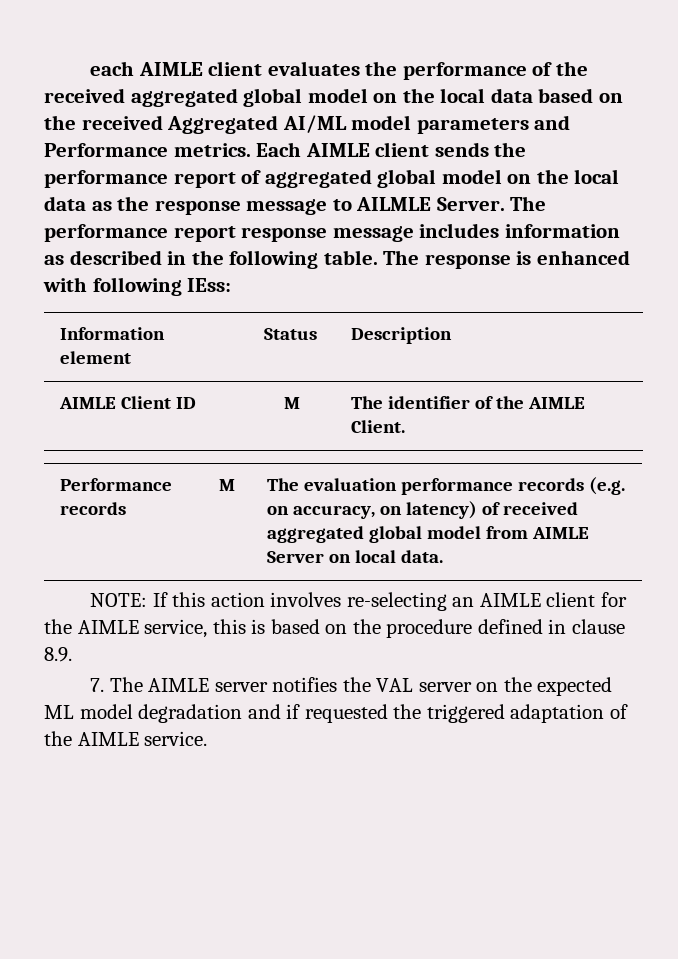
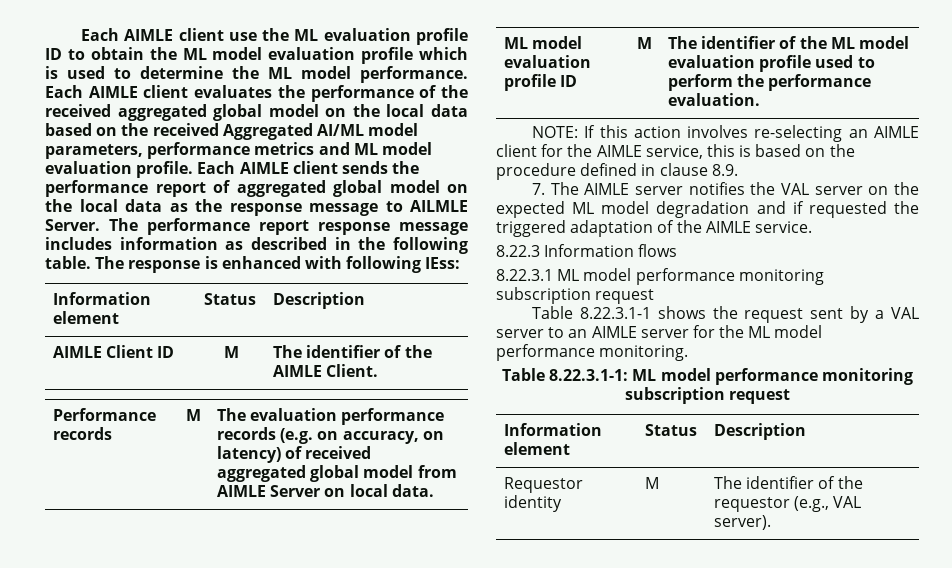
[89,61,134,76] each -> [80,28,468,45] [45,47,468,64] [45,66,468,83] [45,85,83,98] Each AIMLE client use the ML evaluation profile ID to obtain the ML model evaluation profile which is used to determine the ML model performance. Each
[416,115,571,134] [44,143,251,157] parameters and Performance metrics. -> [45,142,432,159] [45,161,194,178] parameters, performance metrics and ML model evaluation profile.
(444, 556) none -> [504,36,583,49] [504,55,592,68] [504,74,578,91] [637,37,652,49] [668,36,909,49] [668,55,875,72] [668,74,872,91] [668,93,761,106] // ML model evaluation profile ID | M | The identifier of the ML model evaluation profile used to perform the performance evaluation.
(208, 738) none -> [496,244,678,257] [496,268,824,285] [496,287,655,304] [531,306,919,323] [496,325,823,338] [496,344,689,361] [502,368,913,385] [624,387,791,404] [504,423,603,436] [504,442,571,455] [645,424,698,436] [714,423,807,440] [504,477,584,493] [504,495,563,512] [645,477,660,489] [714,476,863,489] [714,496,862,512] [714,515,772,530] // 8.22.3 Information flows // 8.22.3.1 ML model performance monitoring subscription request // Table 8.22.3.1-1 shows the request sent by a VAL server to an AIMLE server for the ML model performance monitoring. // Table 8.22.3.1-1: ML model performance monitoring subscription request // Information element | Status | Description // Requestor identity | M | The identifier of the requestor (e.g., VAL server).

